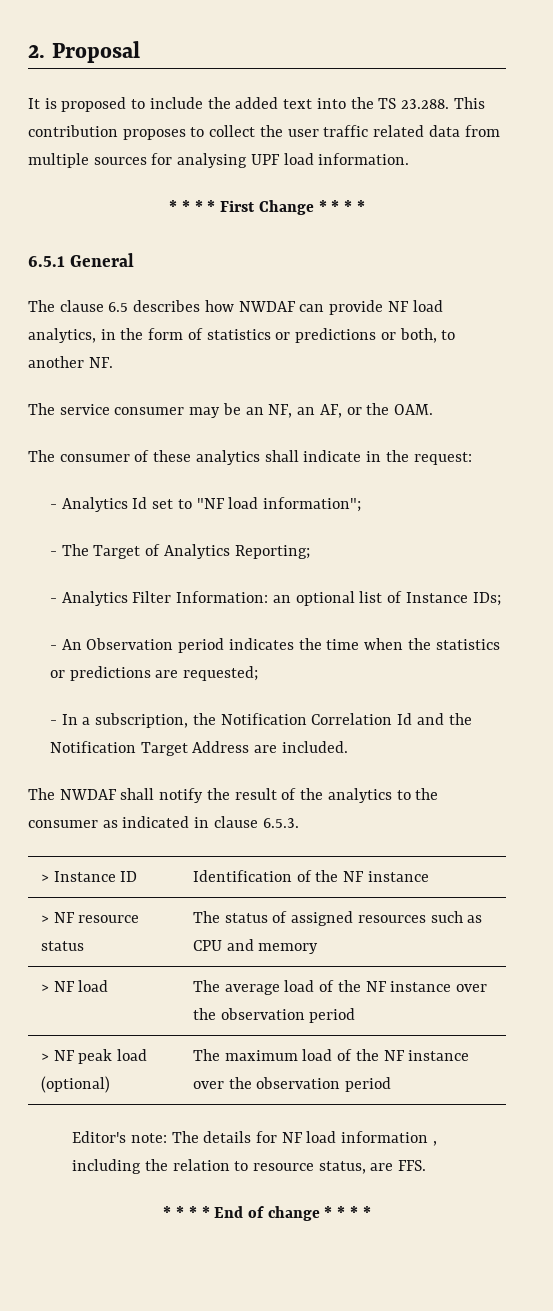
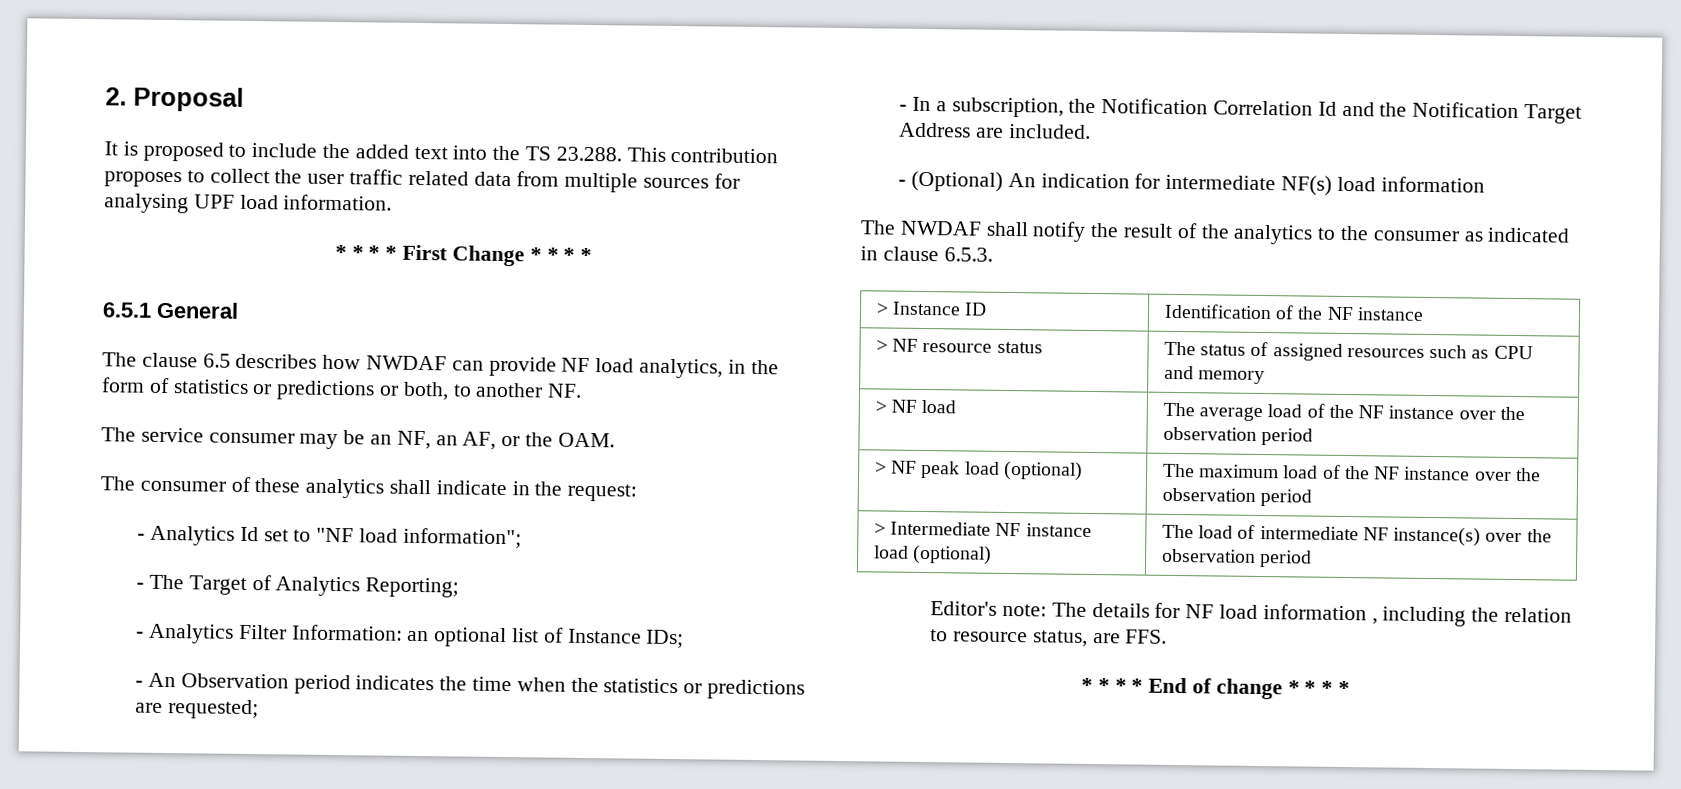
(348, 747) none -> [898,170,1485,196] // - (Optional) An indication for intermediate NF(s) load information
(392, 1084) none -> [873,521,1092,537] [873,544,993,565] [1161,524,1552,547] [1161,548,1313,568] // > Intermediate NF instance load (optional) | The load of intermediate NF instance(s) over the observation period

